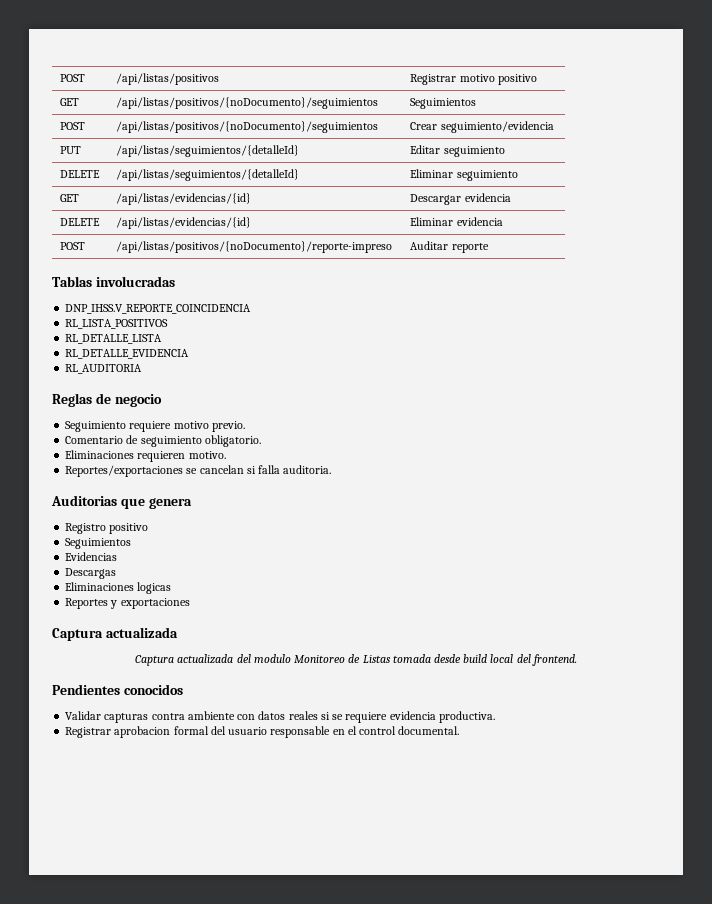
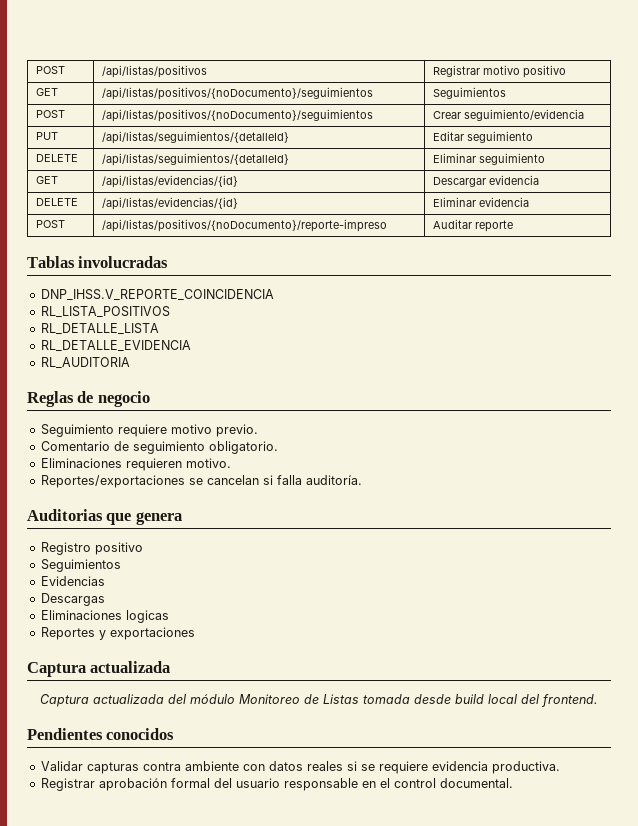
[283,465,332,474] auditoria. -> [305,475,362,485] auditoría.
[253,654,291,663] modulo -> [190,694,235,704] módulo
[114,726,171,738] aprobacion -> [98,778,167,791] aprobación

